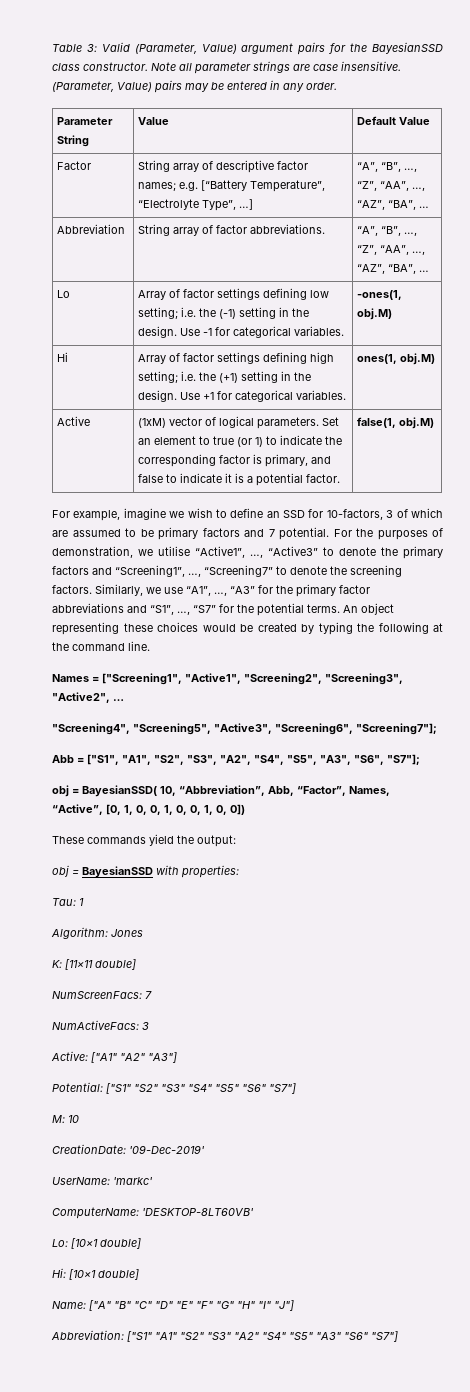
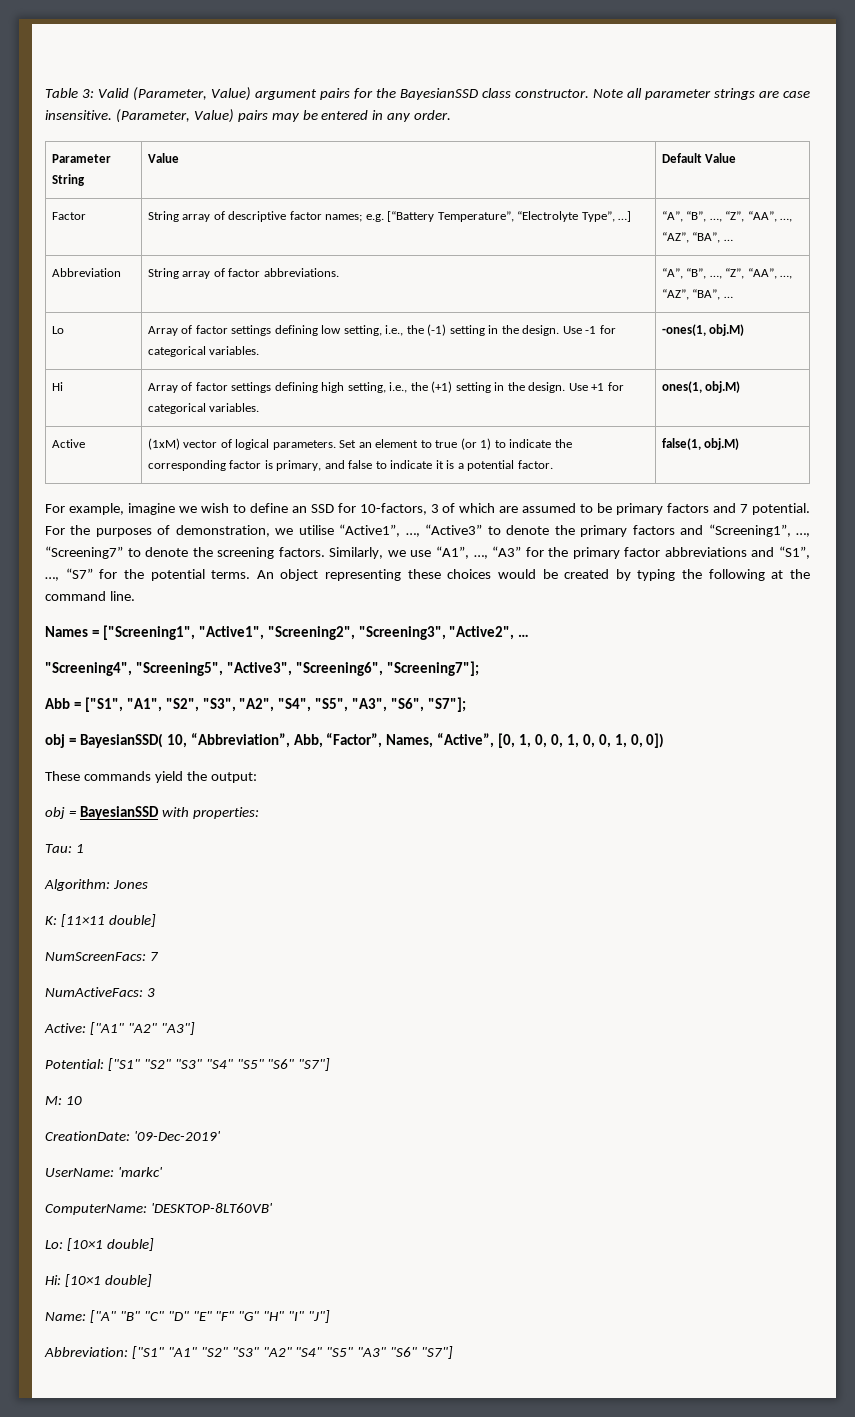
[137,307,196,319] setting; i.e. -> [343,325,404,336] setting, i.e.,
[137,371,196,383] setting; i.e. -> [347,382,408,393] setting, i.e.,

